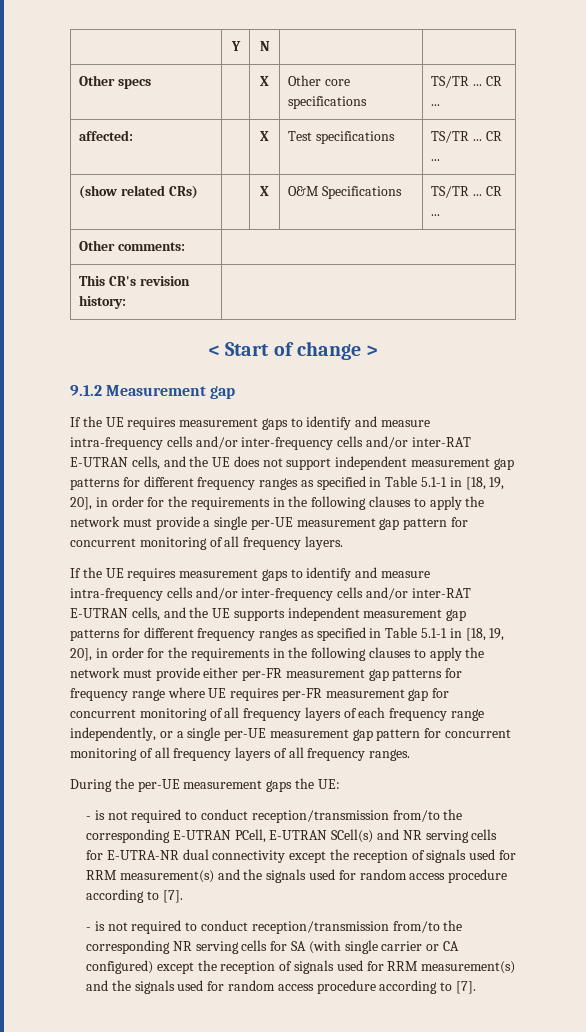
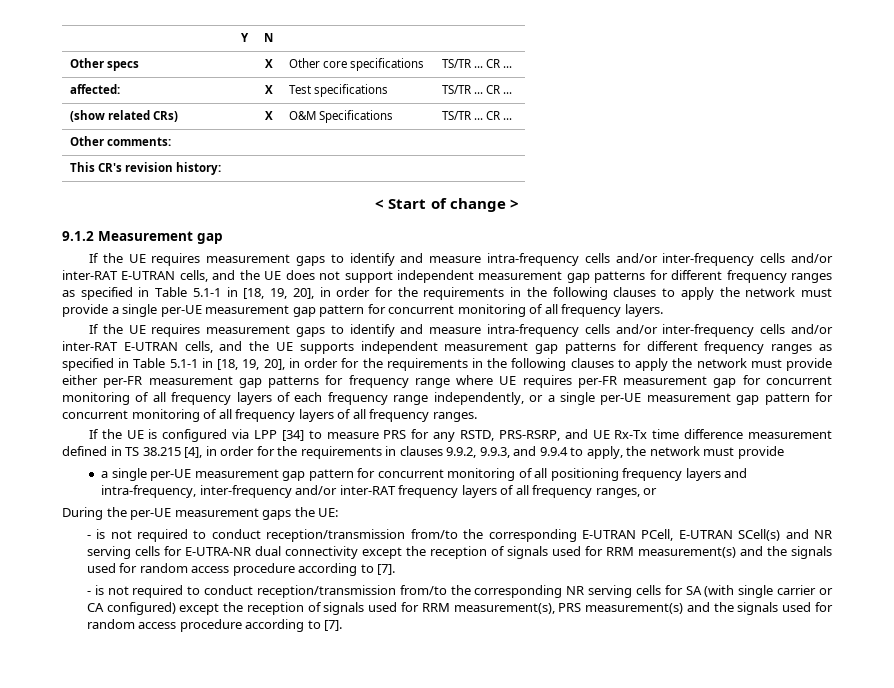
(411, 755) none -> [88,429,833,442] [62,446,784,459] [101,468,748,481] [101,485,658,498] // If the UE is configured via LPP [34] to measure PRS for any RSTD, PRS-RSRP, and UE Rx-Tx time difference measurement defined in TS 38.215 [4], in order for the requirements in clauses 9.9.2, 9.9.3, and 9.9.4 to apply, the network must provide // a single per-UE measurement gap pattern for concurrent monitoring of all positioning frequency layers and intra-frequency, inter-frequency and/or inter-RAT frequency layers of all frequency ranges, or
(419, 966) none -> [453,603,582,614] measurement(s), PRS

